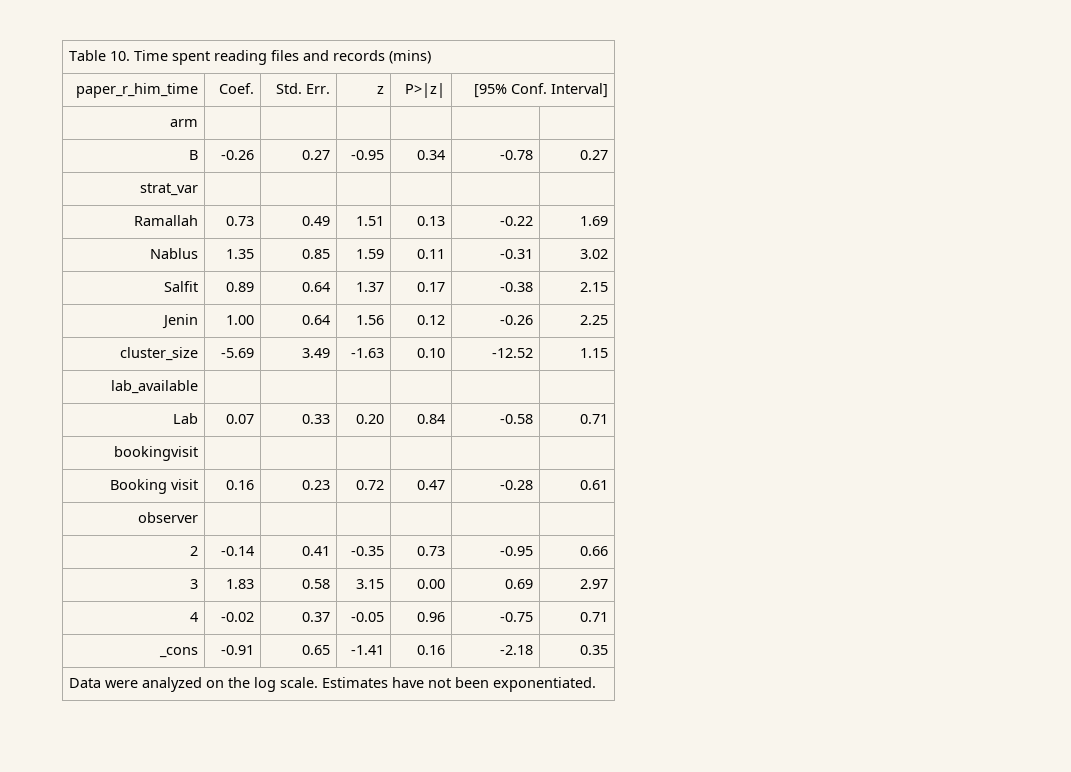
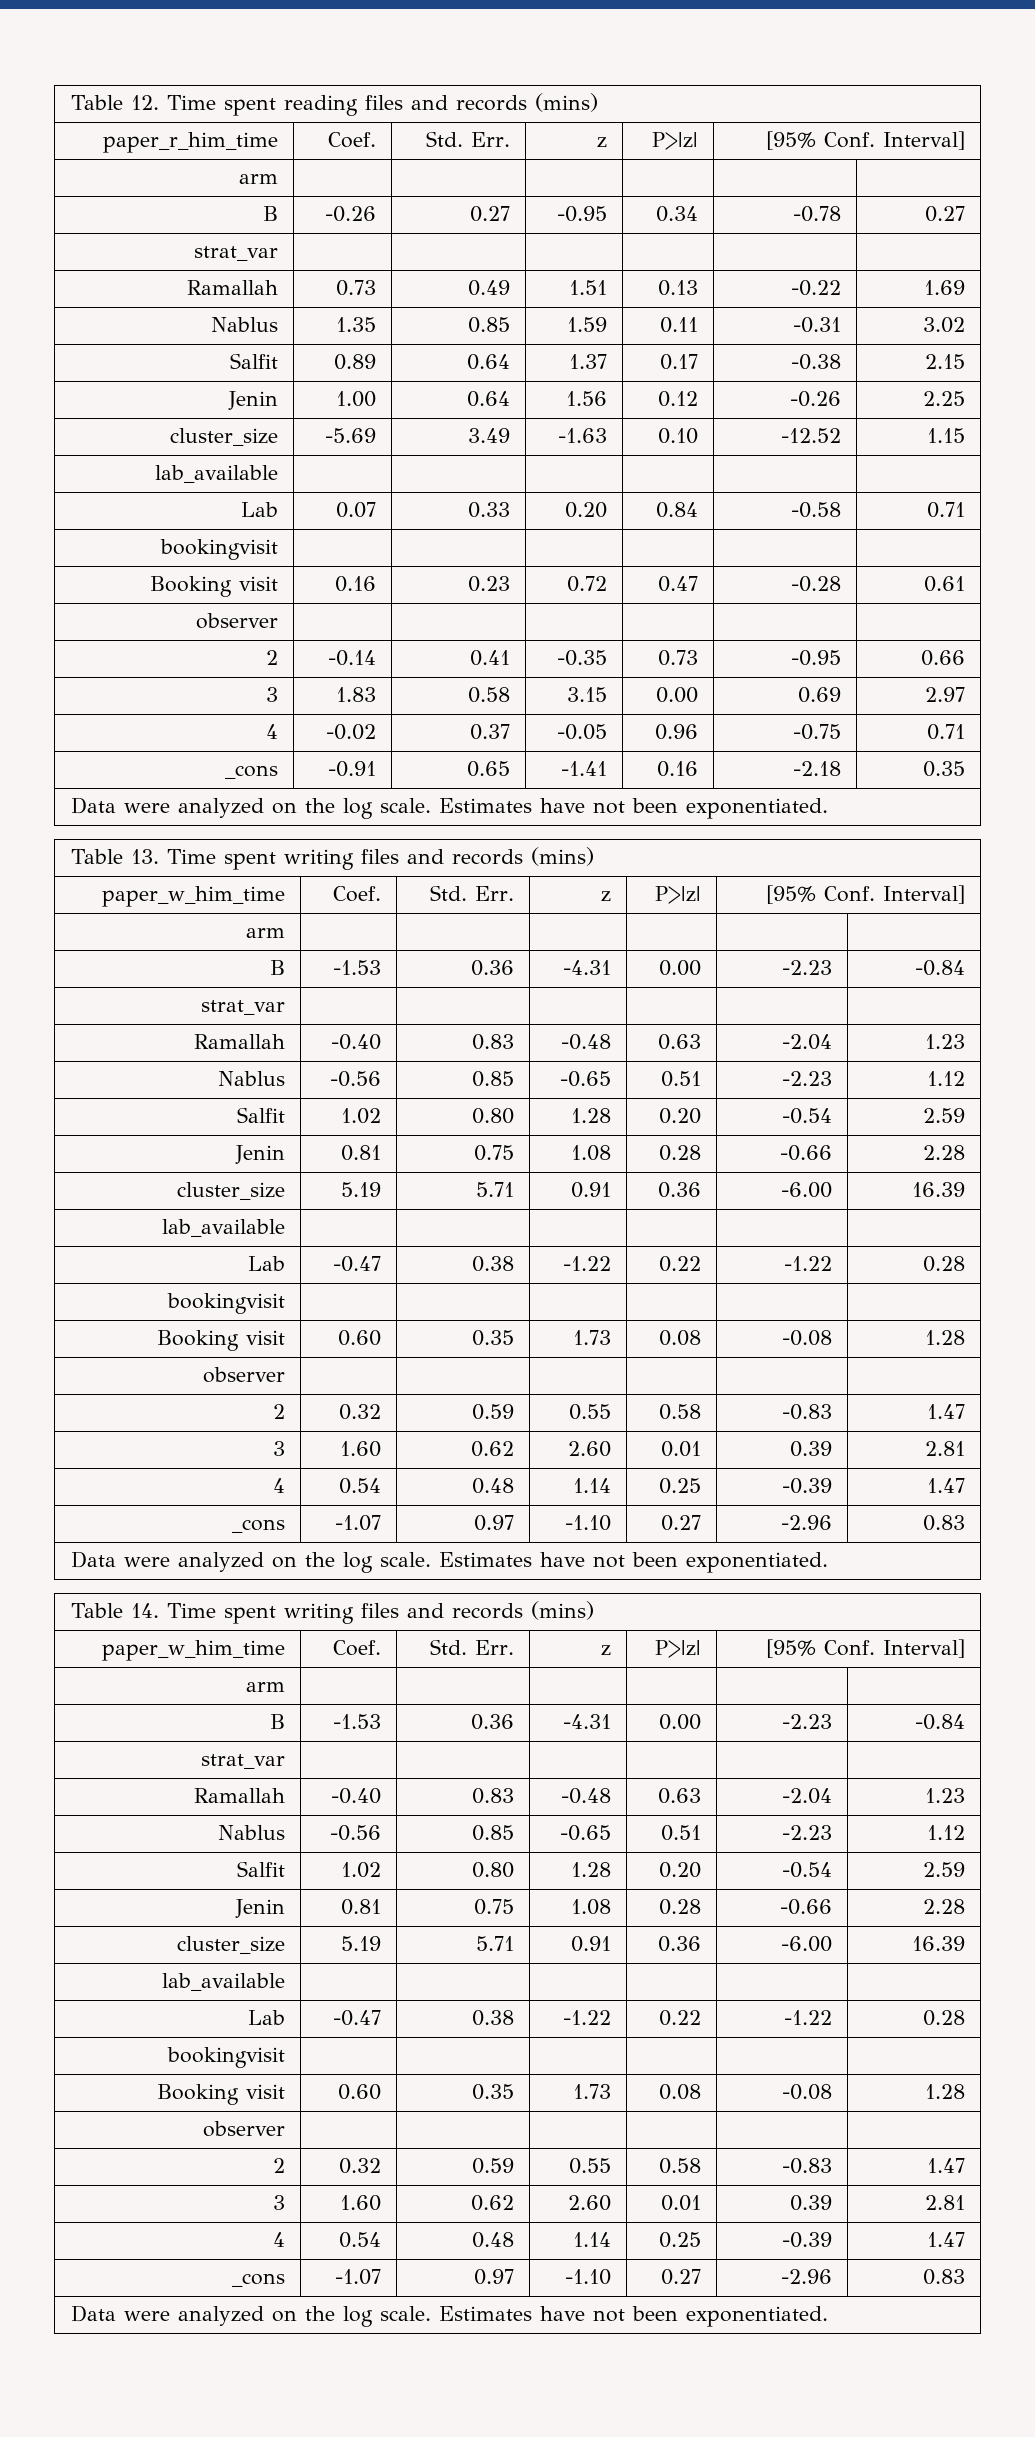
[68,50,130,61] Table 10. -> [70,95,160,110] Table 12.
(596, 684) none -> [70,847,595,870] [101,886,285,907] [332,886,381,902] [429,885,514,901] [600,891,611,902] [654,886,701,904] [765,885,965,904] [245,928,285,938] [269,960,285,975] [332,960,381,975] [470,960,514,976] [562,960,611,975] [658,960,701,976] [781,960,832,975] [914,960,965,976] [200,1000,285,1015] [193,1034,285,1049] [330,1034,381,1050] [471,1034,514,1050] [560,1034,611,1050] [657,1034,701,1050] [781,1034,832,1050] [924,1034,965,1049] [217,1071,285,1086] [329,1071,381,1087] [471,1071,514,1087] [559,1071,611,1087] [660,1071,701,1087] [781,1071,832,1086] [926,1071,965,1086] [236,1107,285,1123] [340,1108,381,1124] [471,1108,514,1124] [570,1108,611,1123] [658,1108,701,1124] [781,1108,832,1124] [922,1108,965,1123] [234,1145,285,1164] [340,1145,381,1161] [473,1145,514,1161] [570,1145,611,1161] [658,1145,701,1161] [779,1145,832,1161] [922,1145,965,1160] [176,1182,285,1200] [340,1182,381,1197] [475,1182,514,1197] [570,1182,611,1198] [657,1182,701,1198] [780,1182,832,1198] [911,1182,965,1197] [161,1219,285,1237] [247,1256,285,1271] [332,1256,381,1272] [471,1256,514,1272] [562,1256,611,1271] [658,1256,701,1272] [783,1256,832,1271] [922,1256,965,1272] [166,1293,285,1314] [156,1330,285,1351] [337,1330,381,1346] [471,1330,514,1346] [572,1330,611,1345] [658,1330,701,1346] [781,1330,832,1346] [924,1330,965,1345] [202,1367,285,1383] [272,1404,285,1419] [338,1404,381,1420] [471,1404,514,1420] [568,1404,611,1420] [658,1404,701,1420] [781,1404,832,1420] [926,1404,965,1419] [272,1441,285,1456] [339,1441,381,1457] [470,1441,514,1457] [567,1441,611,1457] [660,1441,701,1457] [789,1441,832,1457] [924,1441,965,1456] [272,1478,285,1493] [338,1478,381,1494] [471,1478,514,1494] [572,1478,611,1493] [658,1478,701,1494] [781,1478,832,1494] [926,1478,965,1493] [231,1519,285,1533] [334,1515,381,1531] [473,1515,514,1531] [564,1515,611,1531] [660,1515,701,1531] [780,1515,832,1530] [922,1515,965,1531] [70,1551,828,1573] [70,1601,595,1624] [101,1640,285,1661] [332,1640,381,1656] [429,1639,514,1655] [600,1645,611,1656] [654,1640,701,1658] [765,1639,965,1658] [245,1682,285,1692] [269,1714,285,1729] [332,1714,381,1729] [470,1714,514,1730] [562,1714,611,1729] [658,1714,701,1730] [781,1714,832,1729] [914,1714,965,1730] [200,1754,285,1769] [193,1788,285,1803] [330,1788,381,1804] [471,1788,514,1804] [560,1788,611,1804] [657,1788,701,1804] [781,1788,832,1804] [924,1788,965,1803] [217,1825,285,1840] [329,1825,381,1841] [471,1825,514,1841] [559,1825,611,1841] [660,1825,701,1841] [781,1825,832,1840] [926,1825,965,1840] [236,1861,285,1877] [340,1862,381,1878] [471,1862,514,1878] [570,1862,611,1877] [658,1862,701,1878] [781,1862,832,1878] [922,1862,965,1877] [234,1899,285,1918] [340,1899,381,1915] [473,1899,514,1915] [570,1899,611,1915] [658,1899,701,1915] [779,1899,832,1915] [922,1899,965,1914] [176,1936,285,1954] [340,1936,381,1951] [475,1936,514,1951] [570,1936,611,1952] [657,1936,701,1952] [780,1936,832,1952] [911,1936,965,1951] [161,1973,285,1991] [247,2010,285,2025] [332,2010,381,2026] [471,2010,514,2026] [562,2010,611,2025] [658,2010,701,2026] [783,2010,832,2025] [922,2010,965,2026] [166,2047,285,2068] [156,2084,285,2105] [337,2084,381,2100] [471,2084,514,2100] [572,2084,611,2099] [658,2084,701,2100] [781,2084,832,2100] [924,2084,965,2099] [202,2121,285,2137] [272,2158,285,2173] [338,2158,381,2174] [471,2158,514,2174] [568,2158,611,2174] [658,2158,701,2174] [781,2158,832,2174] [926,2158,965,2173] [272,2195,285,2210] [339,2195,381,2211] [470,2195,514,2211] [567,2195,611,2211] [660,2195,701,2211] [789,2195,832,2211] [924,2195,965,2210] [272,2232,285,2247] [338,2232,381,2248] [471,2232,514,2248] [572,2232,611,2247] [658,2232,701,2248] [781,2232,832,2248] [926,2232,965,2247] [231,2273,285,2287] [334,2269,381,2285] [473,2269,514,2285] [564,2269,611,2285] [660,2269,701,2285] [780,2269,832,2284] [922,2269,965,2285] [70,2305,828,2327] // Table 13. Time spent writing files and records (mins) // paper_w_him_time | Coef. | Std. Err. | z | P>|z| | [95% Conf. Interval] // arm | | | | | | // B | -1.53 | 0.36 | -4.31 | 0.00 | -2.23 | -0.84 // strat_var | | | | | | // Ramallah | -0.40 | 0.83 | -0.48 | 0.63 | -2.04 | 1.23 // Nablus | -0.56 | 0.85 | -0.65 | 0.51 | -2.23 | 1.12 // Salfit | 1.02 | 0.80 | 1.28 | 0.20 | -0.54 | 2.59 // Jenin | 0.81 | 0.75 | 1.08 | 0.28 | -0.66 | 2.28 // cluster_size | 5.19 | 5.71 | 0.91 | 0.36 | -6.00 | 16.39 // lab_available | | | | | | // Lab | -0.47 | 0.38 | -1.22 | 0.22 | -1.22 | 0.28 // bookingvisit | | | | | | // Booking visit | 0.60 | 0.35 | 1.73 | 0.08 | -0.08 | 1.28 // observer | | | | | | // 2 | 0.32 | 0.59 | 0.55 | 0.58 | -0.83 | 1.47 // 3 | 1.60 | 0.62 | 2.60 | 0.01 | 0.39 | 2.81 // 4 | 0.54 | 0.48 | 1.14 | 0.25 | -0.39 | 1.47 // _cons | -1.07 | 0.97 | -1.10 | 0.27 | -2.96 | 0.83 // Data were analyzed on the log scale. Estimates have not been exponentiated. // Table 14. Time spent writing files and records (mins) // paper_w_him_time | Coef. | Std. Err. | z | P>|z| | [95% Conf. Interval] // arm | | | | | | // B | -1.53 | 0.36 | -4.31 | 0.00 | -2.23 | -0.84 // strat_var | | | | | | // Ramallah | -0.40 | 0.83 | -0.48 | 0.63 | -2.04 | 1.23 // Nablus | -0.56 | 0.85 | -0.65 | 0.51 | -2.23 | 1.12 // Salfit | 1.02 | 0.80 | 1.28 | 0.20 | -0.54 | 2.59 // Jenin | 0.81 | 0.75 | 1.08 | 0.28 | -0.66 | 2.28 // cluster_size | 5.19 | 5.71 | 0.91 | 0.36 | -6.00 | 16.39 // lab_available | | | | | | // Lab | -0.47 | 0.38 | -1.22 | 0.22 | -1.22 | 0.28 // bookingvisit | | | | | | // Booking visit | 0.60 | 0.35 | 1.73 | 0.08 | -0.08 | 1.28 // observer | | | | | | // 2 | 0.32 | 0.59 | 0.55 | 0.58 | -0.83 | 1.47 // 3 | 1.60 | 0.62 | 2.60 | 0.01 | 0.39 | 2.81 // 4 | 0.54 | 0.48 | 1.14 | 0.25 | -0.39 | 1.47 // _cons | -1.07 | 0.97 | -1.10 | 0.27 | -2.96 | 0.83 // Data were analyzed on the log scale. Estimates have not been exponentiated.

